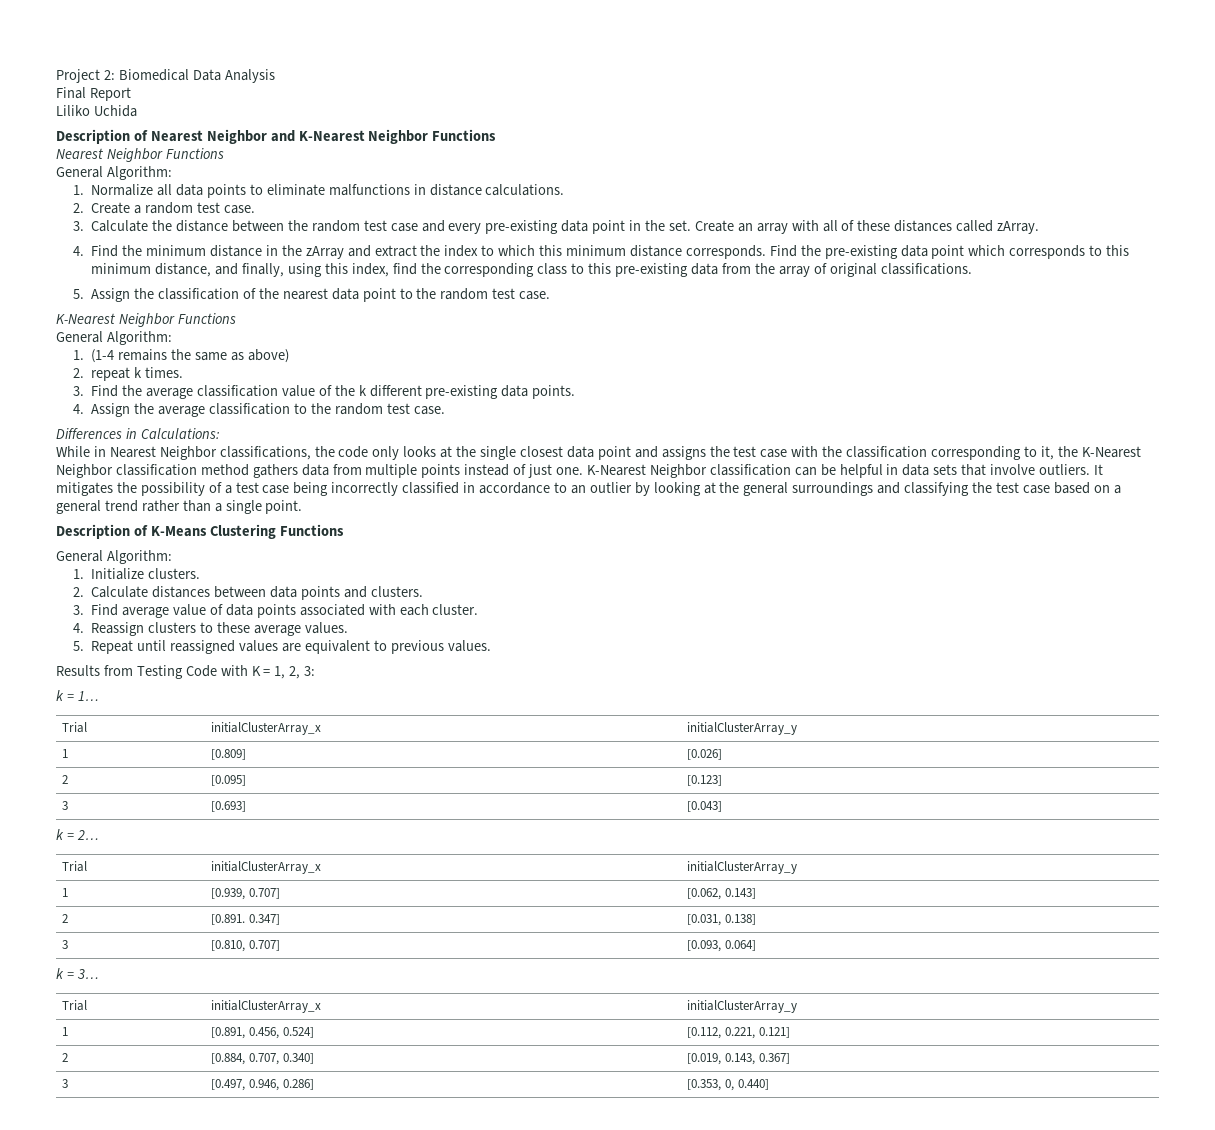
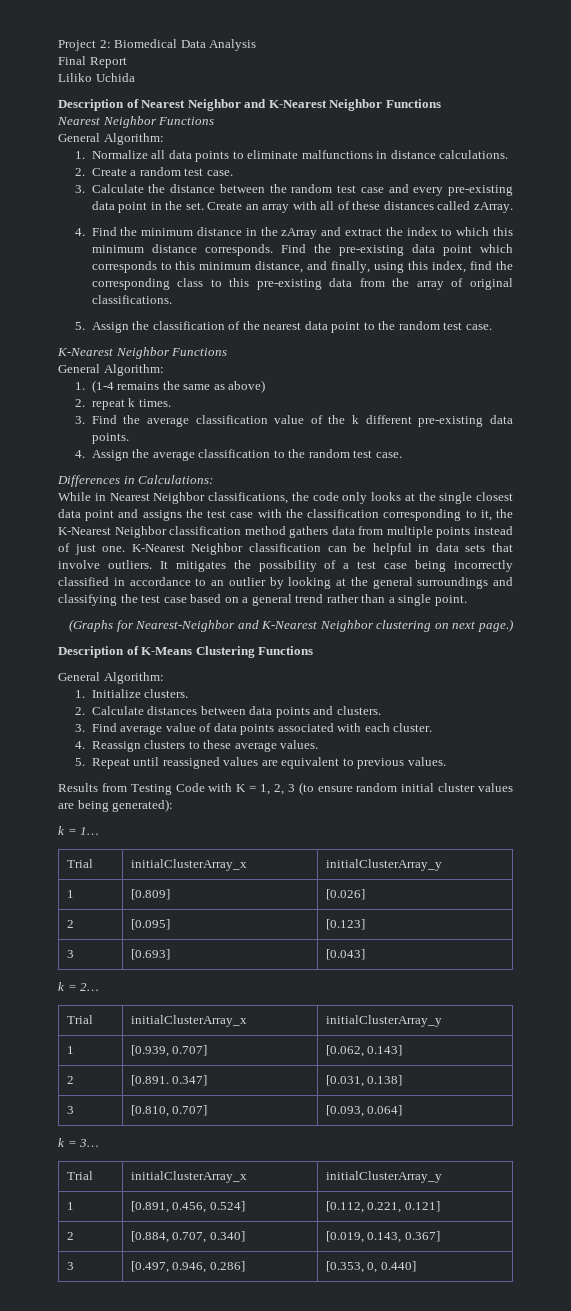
(303, 507) none -> [69,619,513,632] // (Graphs for Nearest-Neighbor and K-Nearest Neighbor clustering on next page.)
[304,666,316,676] 3: -> [287,782,514,795] [58,799,174,812] 3 (to ensure random initial cluster values are being generated):

